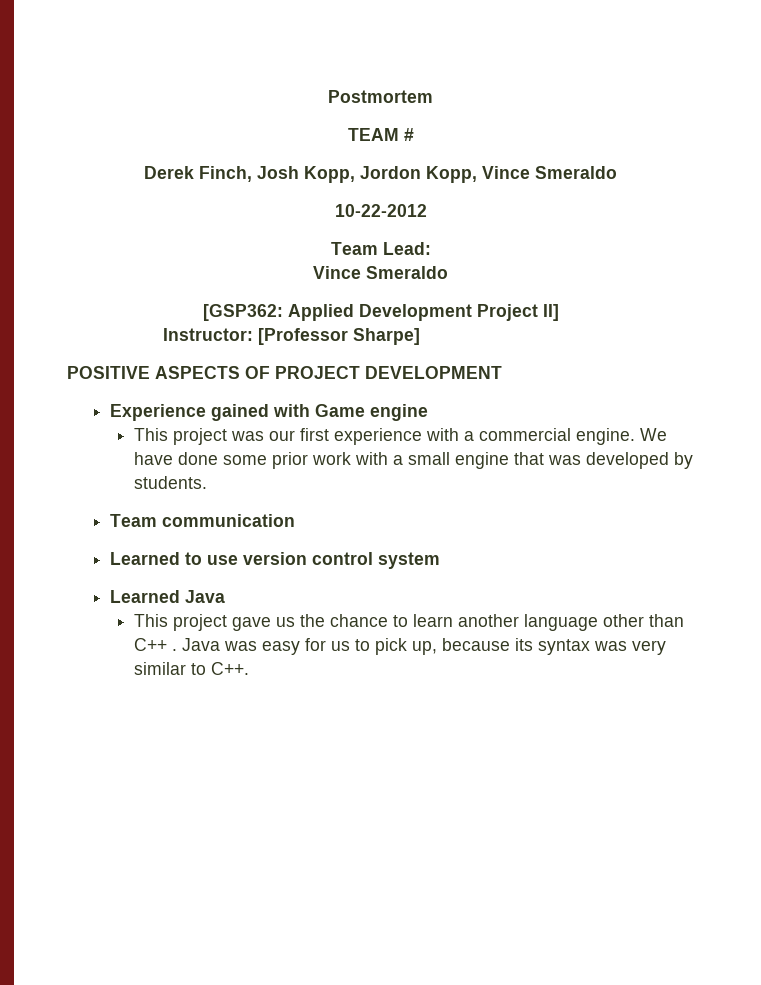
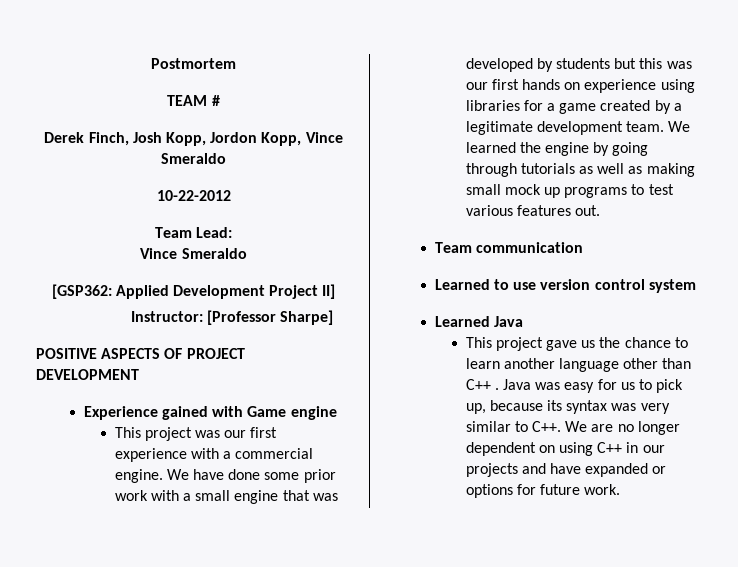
[134,476,208,489] students. -> [555,58,692,69] [465,79,695,93] [465,100,682,114] [465,121,691,135] [465,142,649,156] [465,163,695,177] [465,184,674,198] [465,205,600,216] students but this was our first hands on experience using libraries for a game created by a legitimate development team. We learned the engine by going through tutorials as well as making small mock up programs to test various features out.
(250, 668) none -> [565,421,680,435] [465,442,665,456] [465,463,667,477] [465,484,621,498] We are no longer dependent on using C++ in our projects and have expanded or options for future work.

